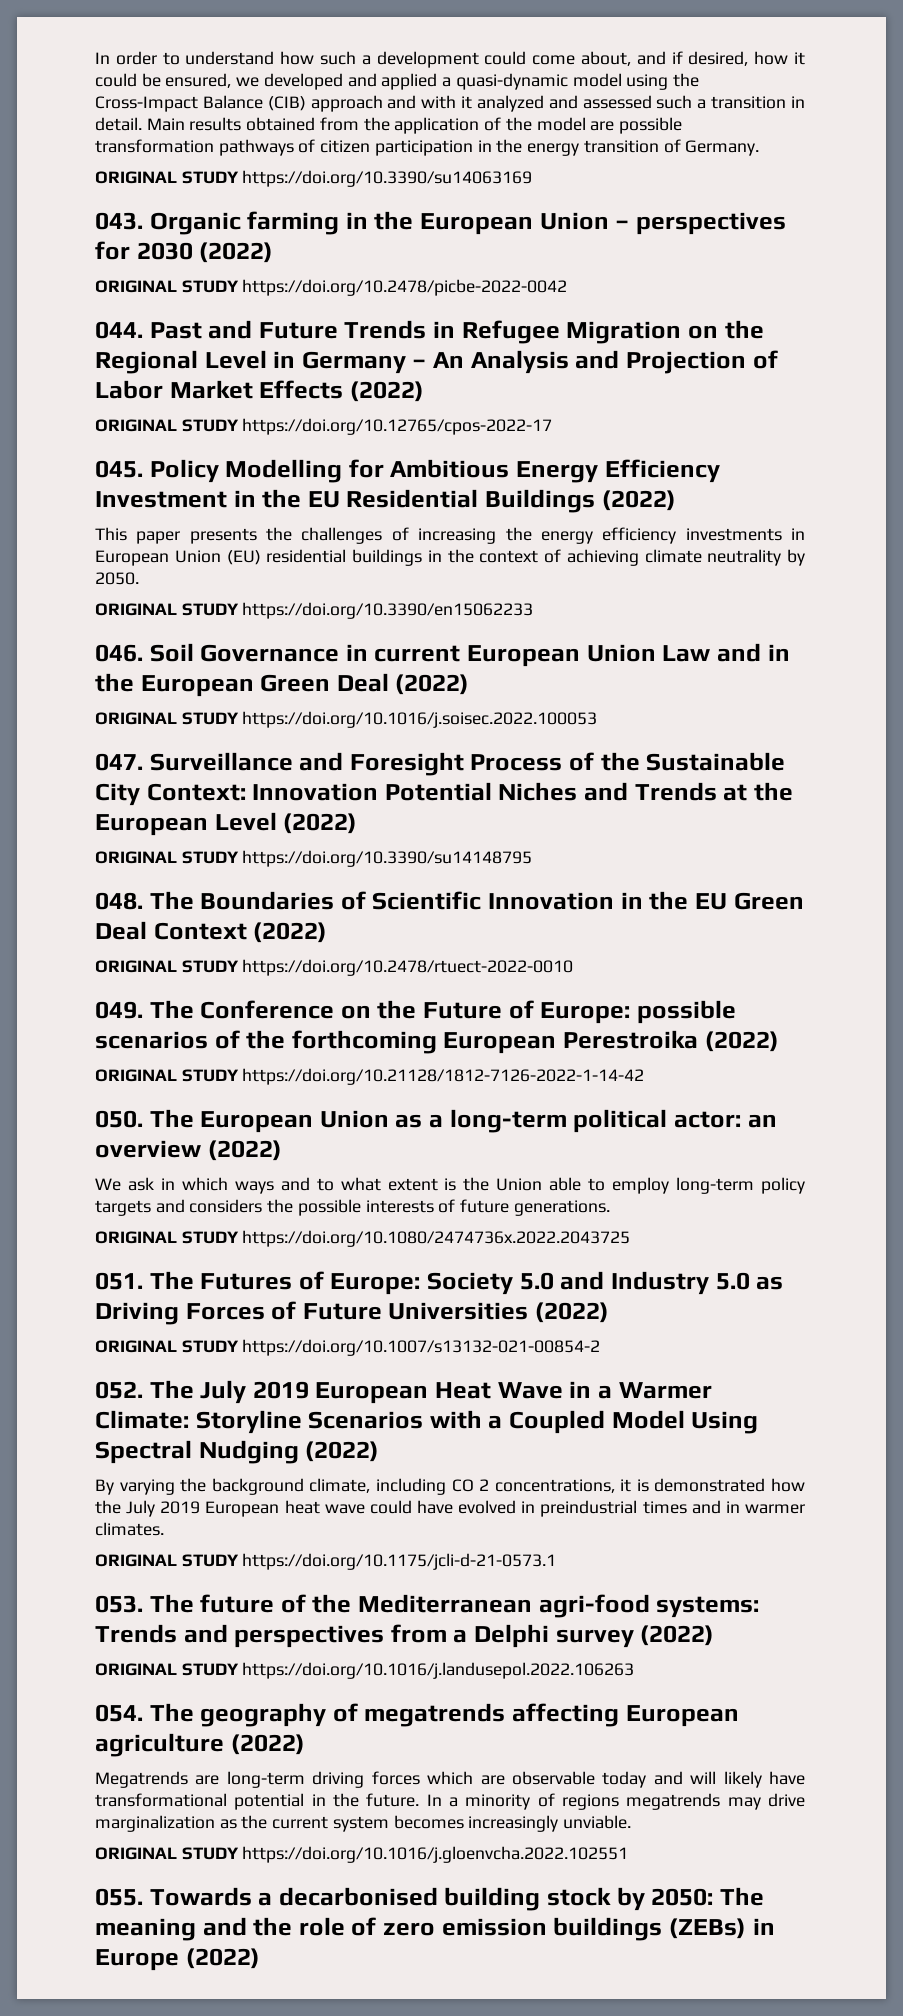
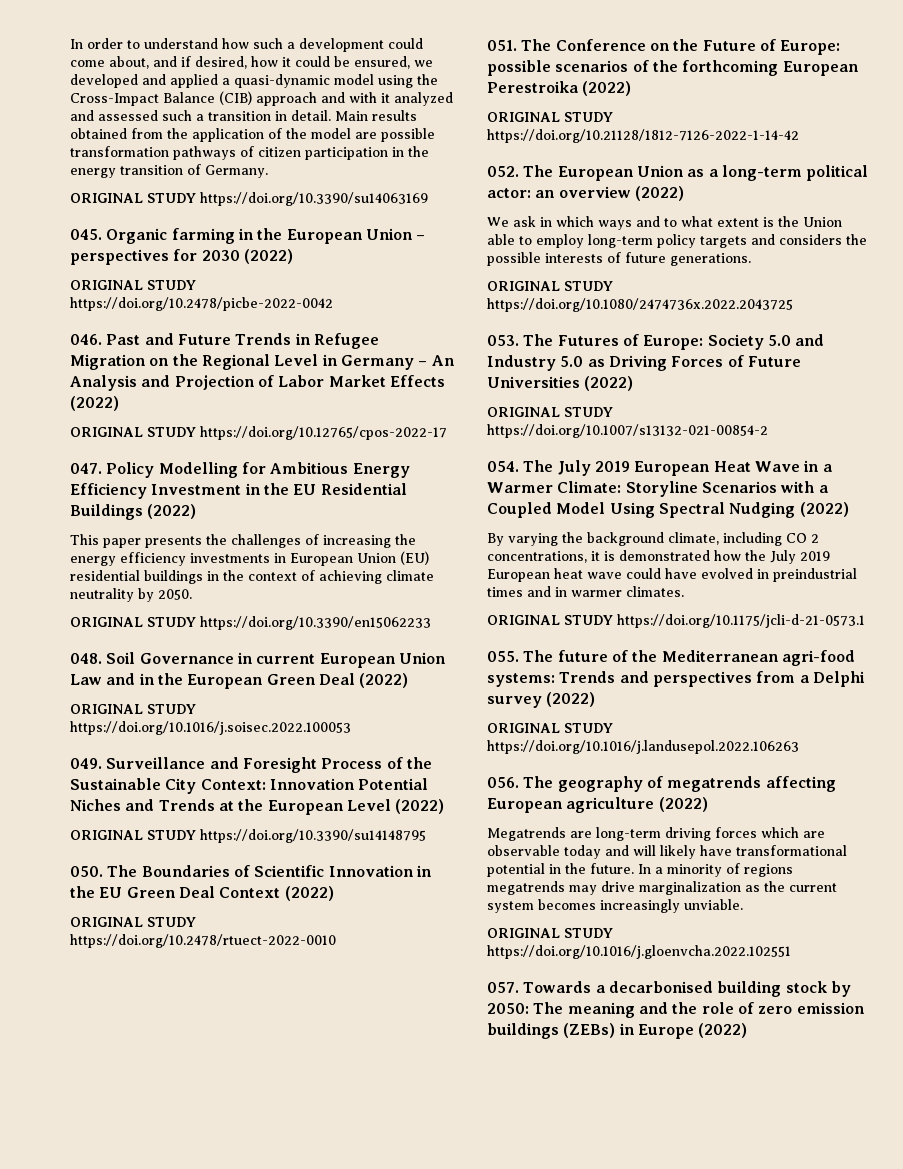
[95,212,143,230] 043. -> [70,229,102,240] 045.
[95,321,143,339] 044. -> [70,334,102,345] 046.
[95,460,143,478] 045. -> [70,463,102,474] 047.
[95,644,143,662] 046. -> [70,653,102,664] 048.
[95,753,143,771] 047. -> [70,758,102,769] 049.
[95,892,143,910] 048. -> [70,866,103,877] 050.
[95,1001,143,1019] 049. -> [487,40,517,51] 051.
[95,1110,143,1128] 050. -> [487,166,519,177] 052.
[95,1272,143,1290] 051. -> [487,335,519,346] 053.
[95,1381,143,1399] 052. -> [487,461,519,472] 054.
[95,1595,143,1613] 053. -> [487,651,519,662] 055.
[95,1704,143,1722] 054. -> [487,777,519,788] 056.
[95,1888,143,1906] 055. -> [487,982,519,993] 057.

